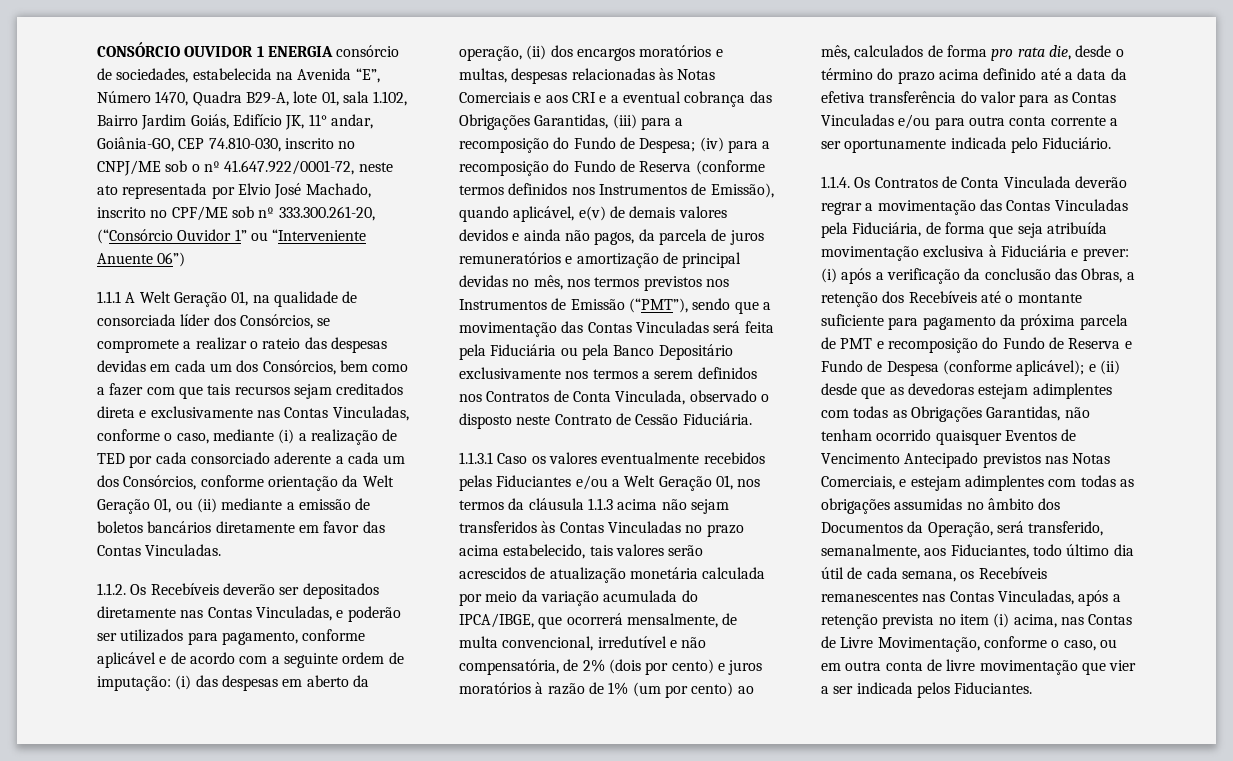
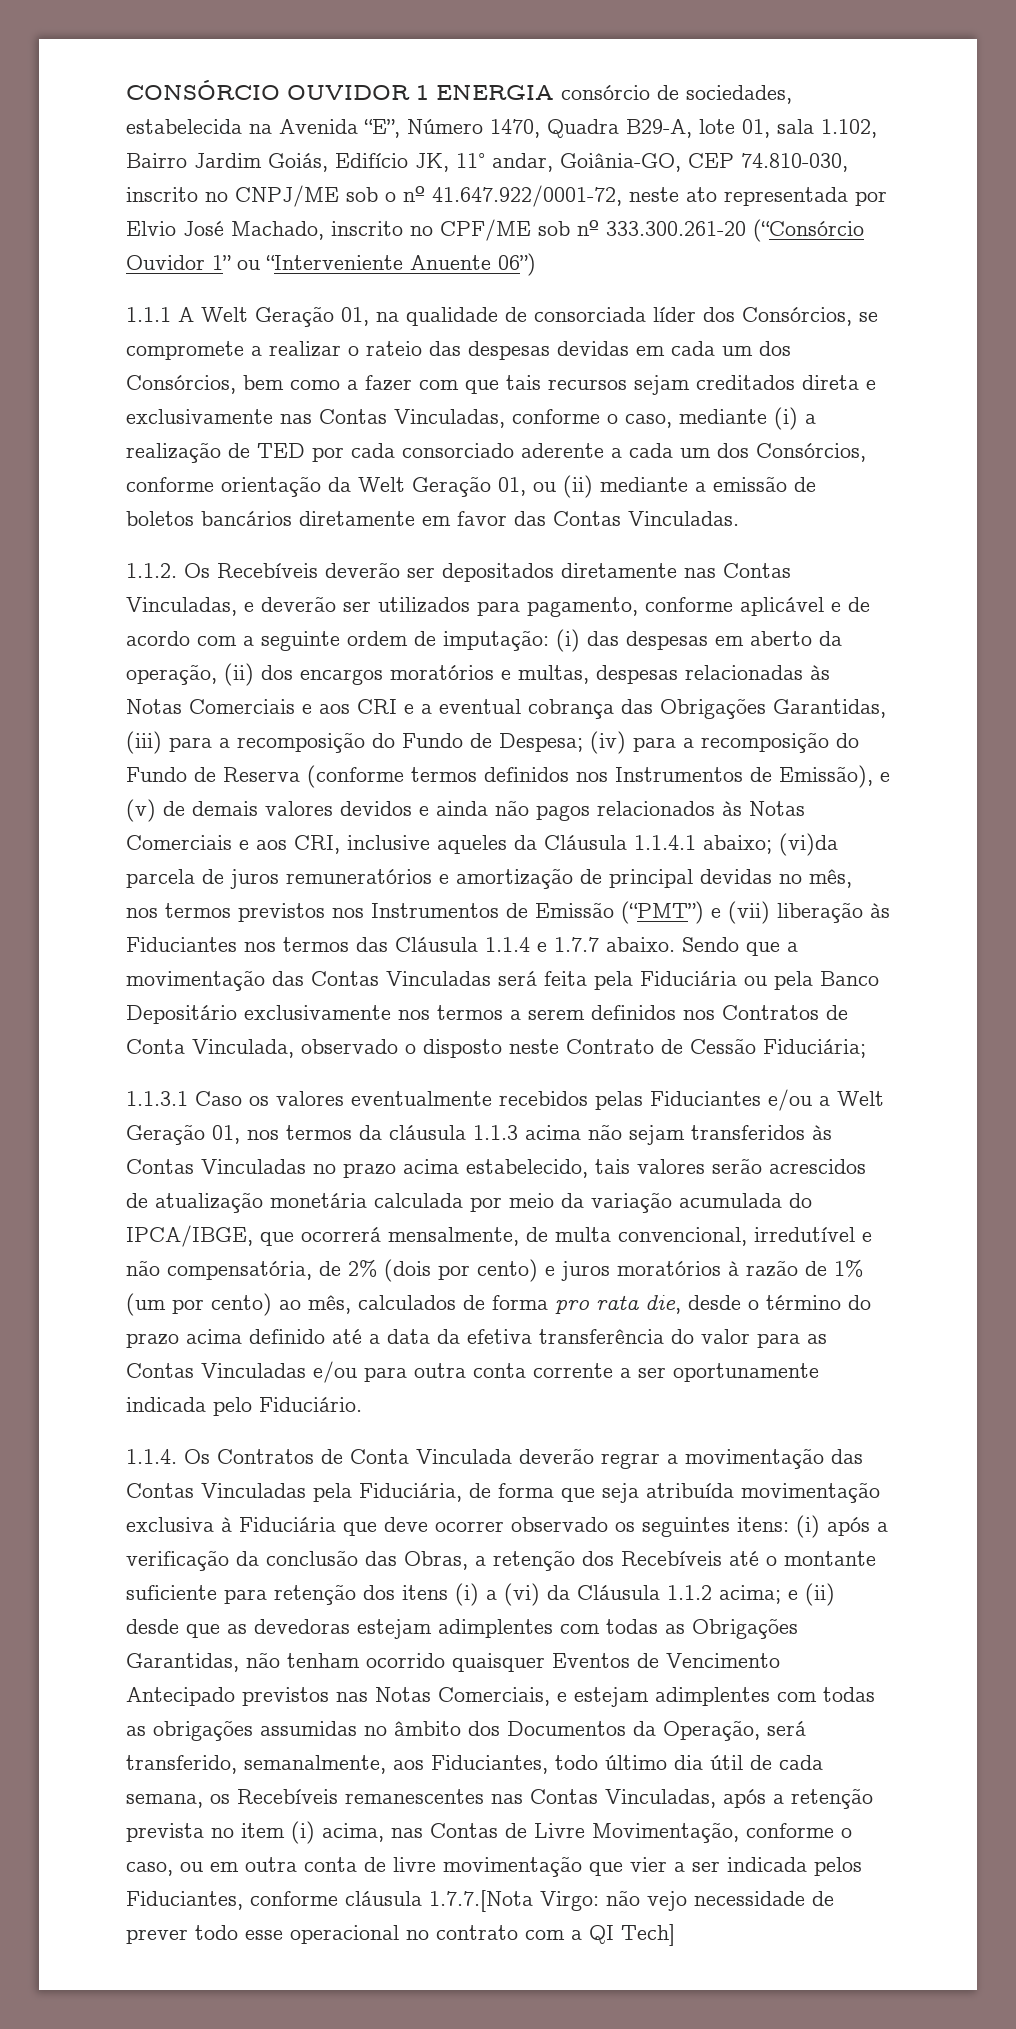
[278,206,375,221] 333.300.261-20, -> [606,221,746,236] 333.300.261-20
[347,606,401,622] poderão -> [261,596,336,612] deverão
[459,206,606,222] quando aplicável, e(v) -> [880,772,890,782] [126,799,156,822] e (v)
[594,229,655,245] pagos, da -> [536,801,805,821] [126,833,838,856] pagos relacionados às Notas Comerciais e aos CRI, inclusive aqueles da Cláusula 1.1.4.1 abaixo; (vi)da
[628,298,731,313] (“PMT”), sendo -> [621,901,890,924] [126,937,739,952] (“PMT”) e (vii) liberação às Fiduciantes nos termos das Cláusula 1.1.4 e 1.7.7 abaixo. Sendo
[682,413,752,425] Fiduciária. -> [763,1039,866,1058] Fiduciária;
[1071,248,1129,261] e prever: -> [343,1517,789,1537] que deve ocorrer observado os seguintes itens:
[922,314,1128,330] [821,337,1132,353] [821,360,1085,376] pagamento da próxima parcela de PMT e recomposição do Fundo de Reserva e Fundo de Despesa (conforme aplicável); -> [274,1583,781,1606] retenção dos itens (i) a (vi) da Cláusula 1.1.2 acima;
[954,682,1033,694] Fiduciantes. -> [126,1890,834,1912] [126,1924,675,1946] Fiduciantes, conforme cláusula 1.7.7.[Nota Virgo: não vejo necessidade de prever todo esse operacional no contrato com a QI Tech]

